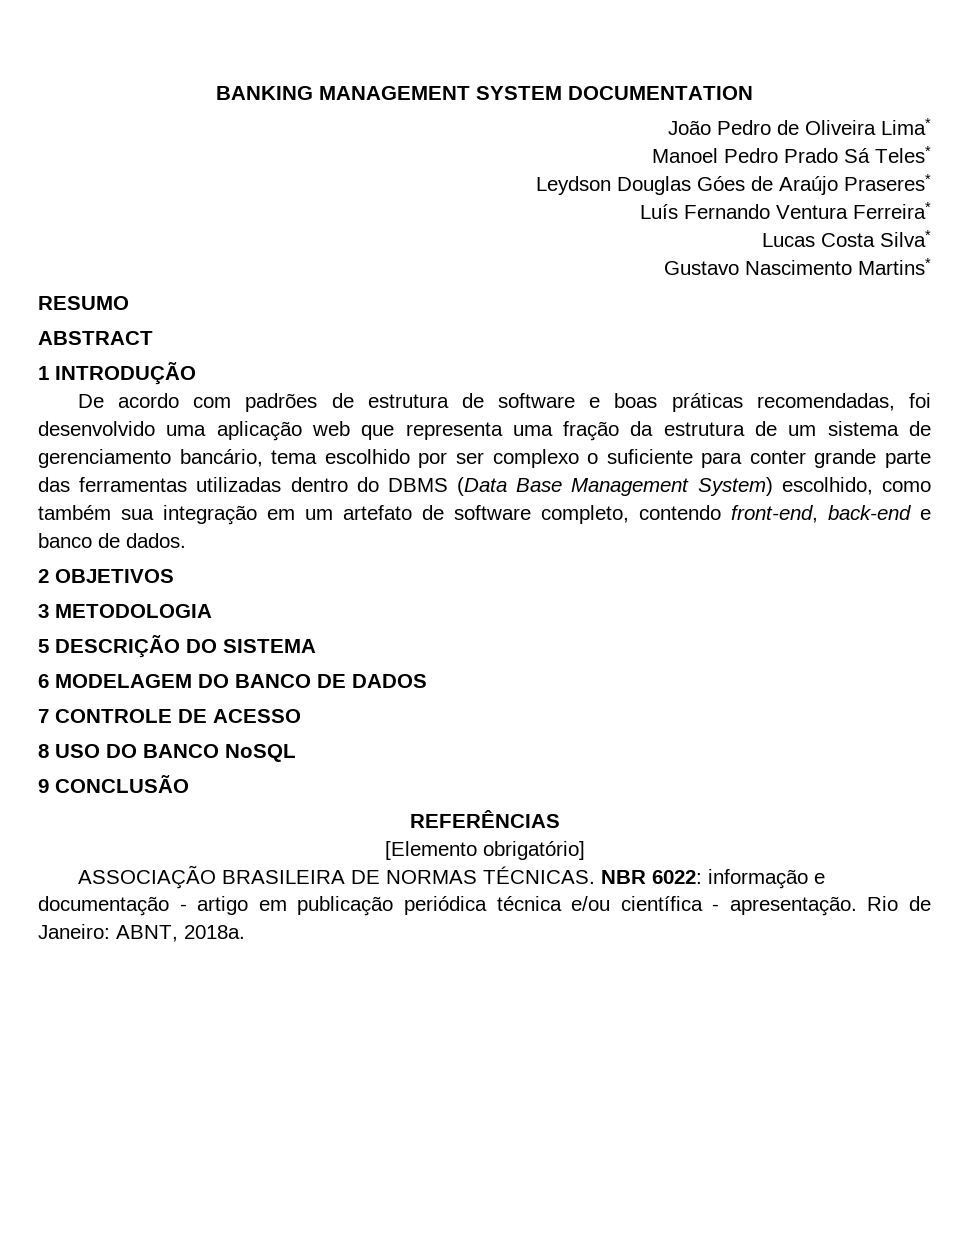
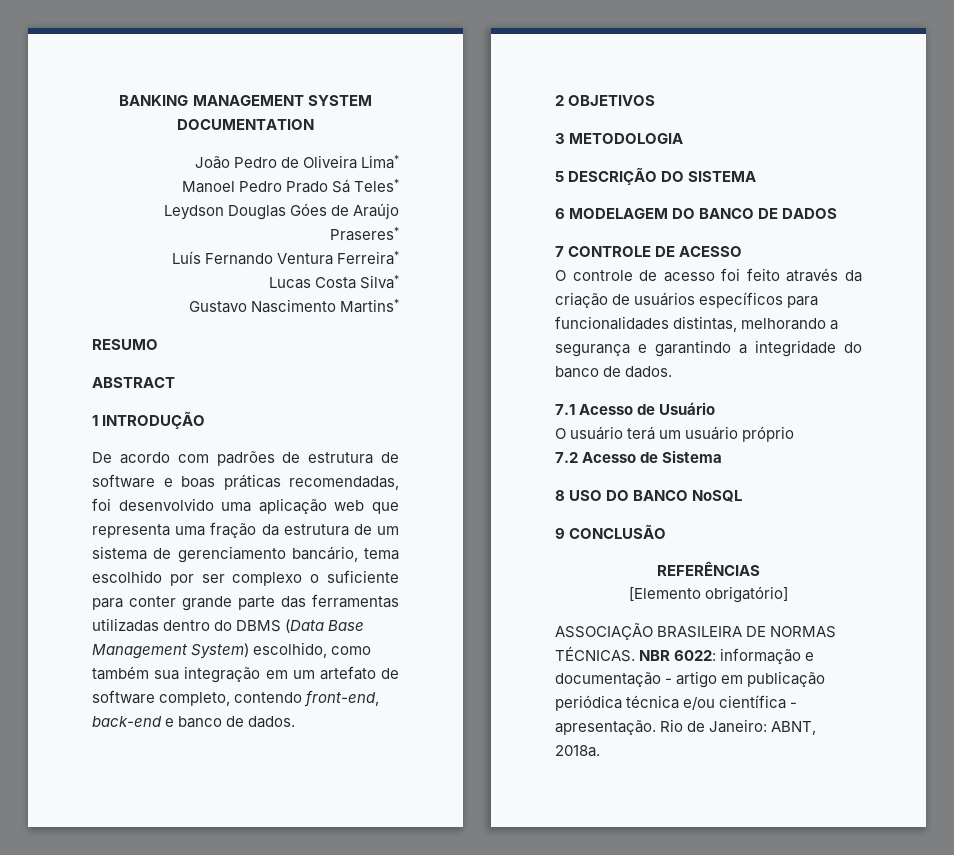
(301, 716) none -> [555,268,862,282] [555,292,819,308] [555,316,839,332] [555,340,862,357] [555,366,673,378] [555,402,716,415] [555,426,795,442] [555,450,723,463] // O controle de acesso foi feito através da criação de usuários específicos para funcionalidades distintas, melhorando a segurança e garantindo a integridade do banco de dados. // 7.1 Acesso de Usuário // O usuário terá um usuário próprio // 7.2 Acesso de Sistema

